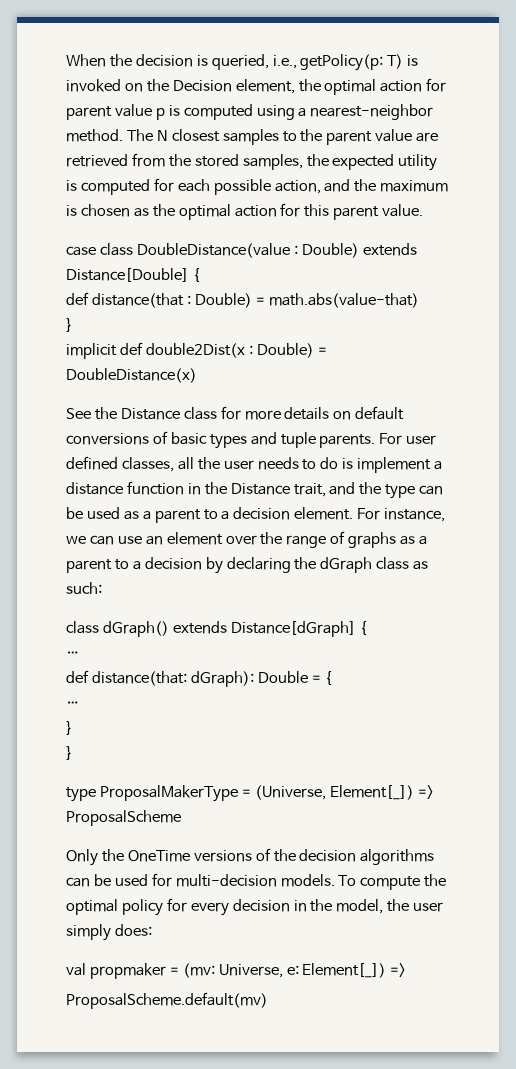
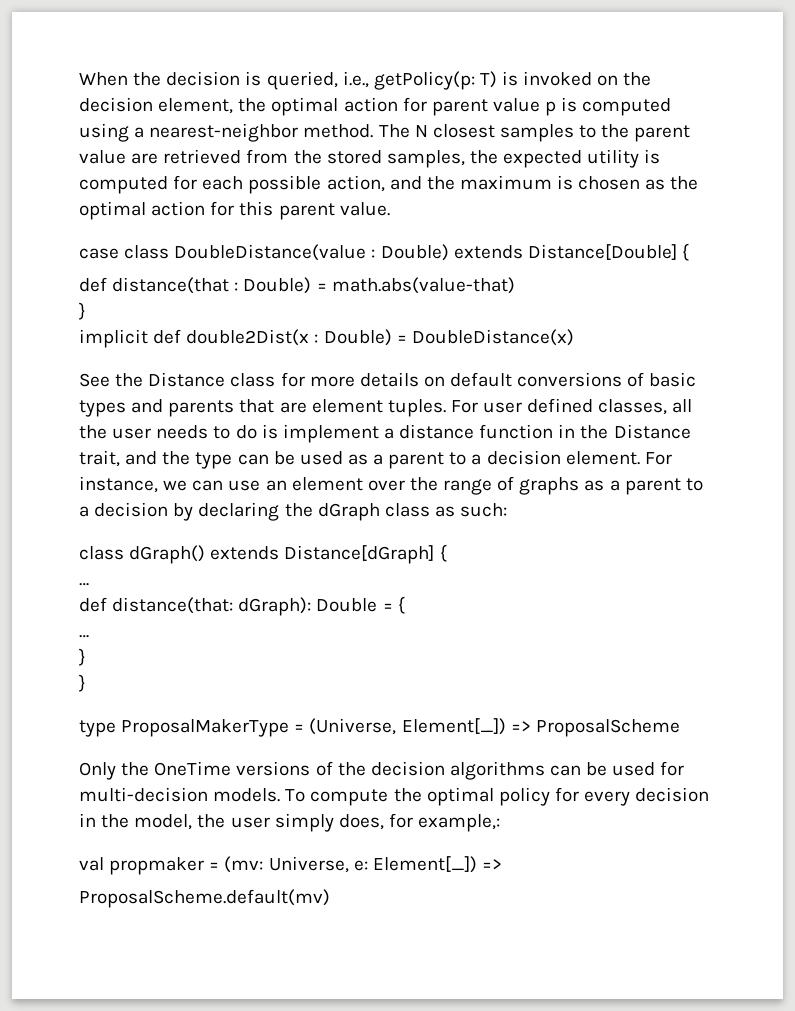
[172,80,232,92] Decision -> [79,97,153,112] decision
[280,432,376,448] tuple parents. -> [168,399,446,417] parents that are element tuples.
[114,924,152,936] does: -> [338,813,501,832] does, for example,:

